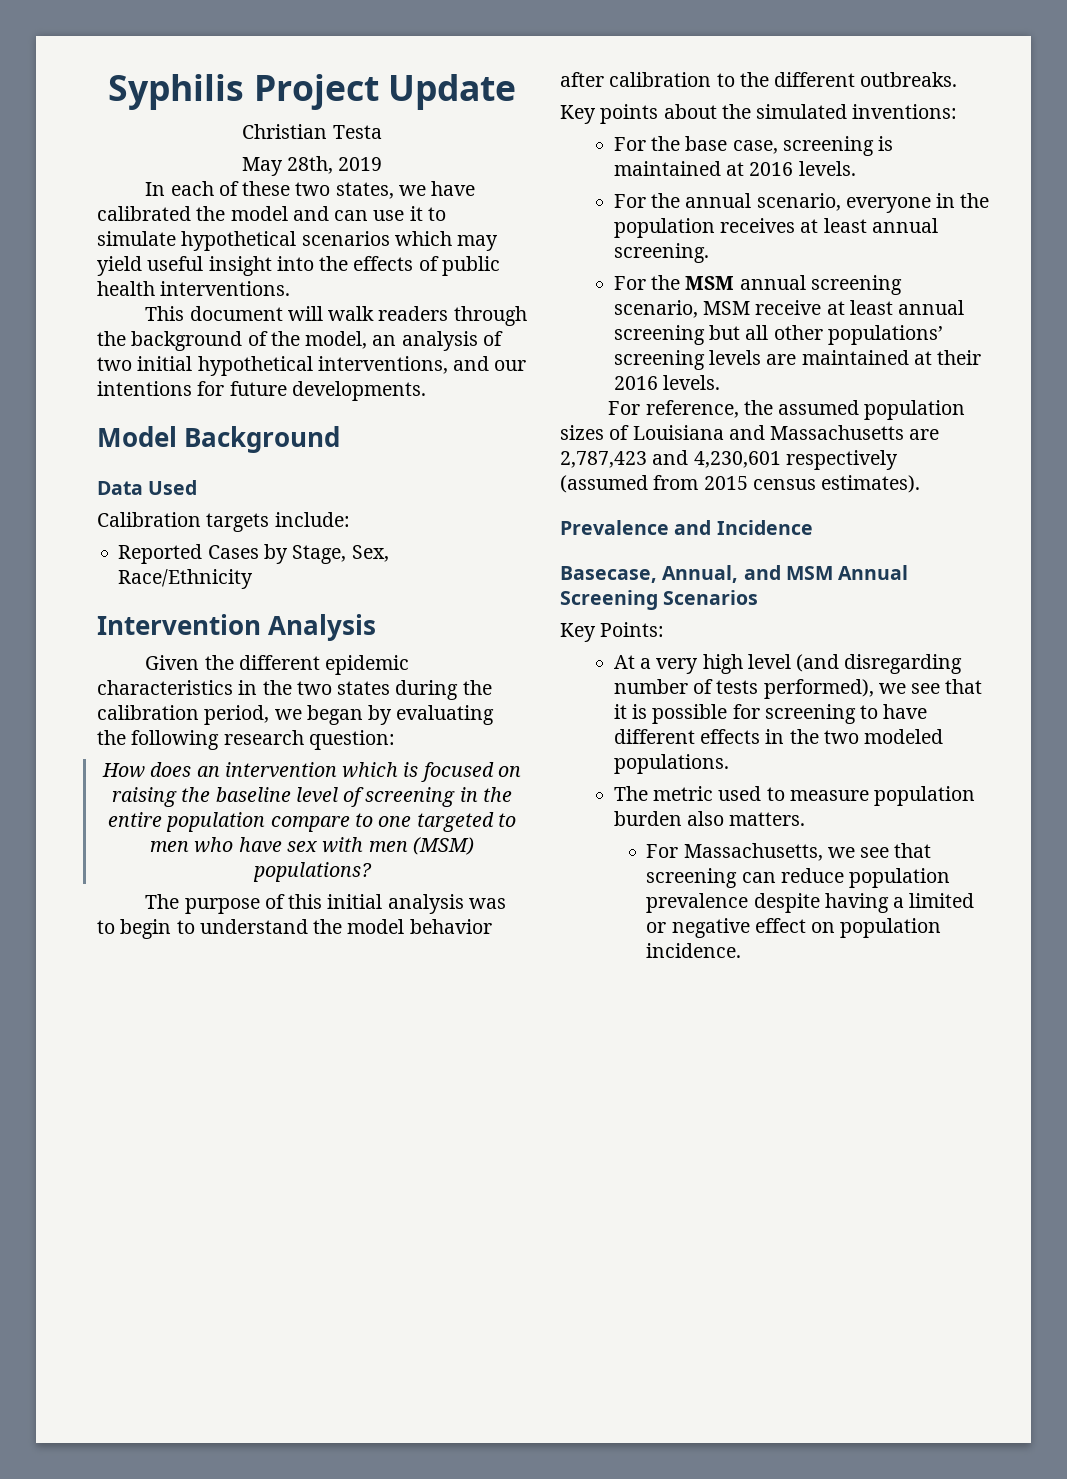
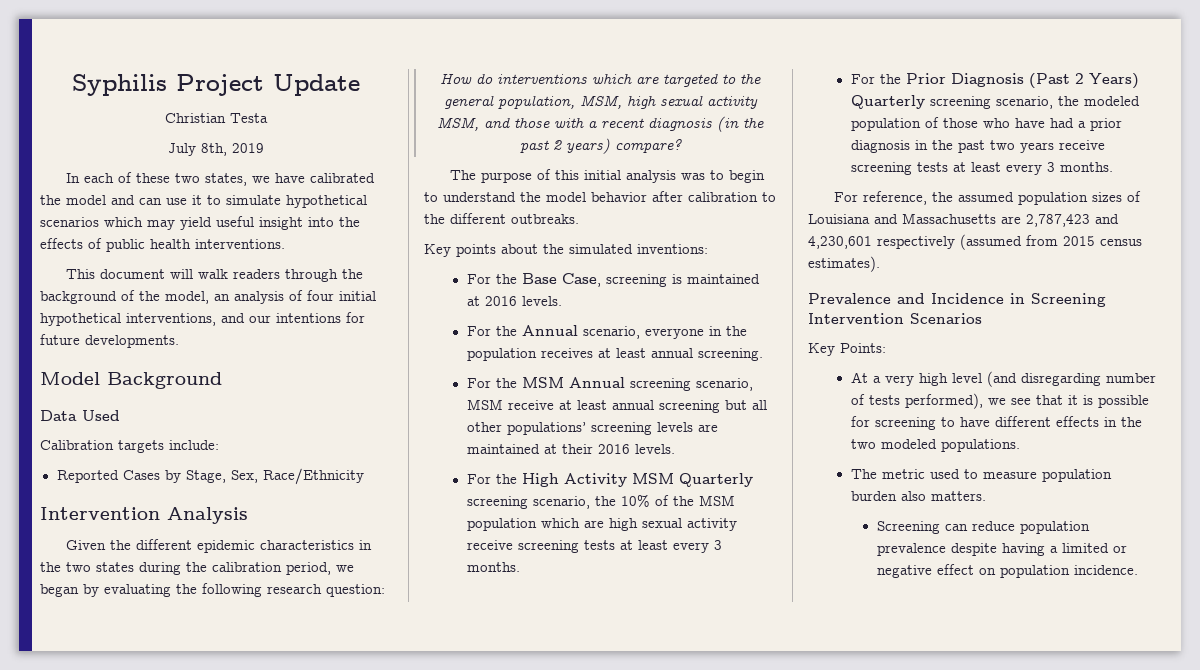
[241,156,333,176] May 28th, -> [168,143,227,156] July 8th,
[97,357,132,371] two -> [307,290,334,301] four
[150,762,521,782] [112,787,512,807] [108,812,516,832] [150,837,474,855] [252,862,372,882] does an intervention which is focused on raising the baseline level of screening in the entire population compare to one targeted to men who have sex with men (MSM) populations? -> [476,73,761,87] [443,95,758,109] [437,116,764,132] [519,138,682,154] do interventions which are targeted to the general population, MSM, high sexual activity MSM, and those with a recent diagnosis (in the past 2 years) compare?
[685,136,778,154] base case, -> [521,273,601,287] Base Case,
[685,193,752,208] annual -> [521,325,578,336] Annual
[739,275,806,290] annual -> [568,377,625,388] Annual
(721, 382) none -> [466,473,753,487] [466,494,735,509] [466,518,737,531] [466,540,722,553] [466,562,520,572] [850,73,1139,89] [850,95,1140,109] [850,117,1122,131] [850,140,1105,153] [850,162,1113,175] // For the High Activity MSM Quarterly screening scenario, the 10% of the MSM population which are high sexual activity receive screening tests at least every 3 months. // For the Prior Diagnosis (Past 2 Years) Quarterly screening scenario, the modeled population of those who have had a prior diagnosis in the past two years receive screening tests at least every 3 months.
[560,565,909,583] [560,590,658,610] // Basecase, Annual, and MSM Annual Screening -> [1010,293,1106,307] [808,313,904,324] in Screening Intervention
[646,843,932,861] [646,868,738,888] For Massachusetts, we see that screening -> [876,521,940,534] Screening

